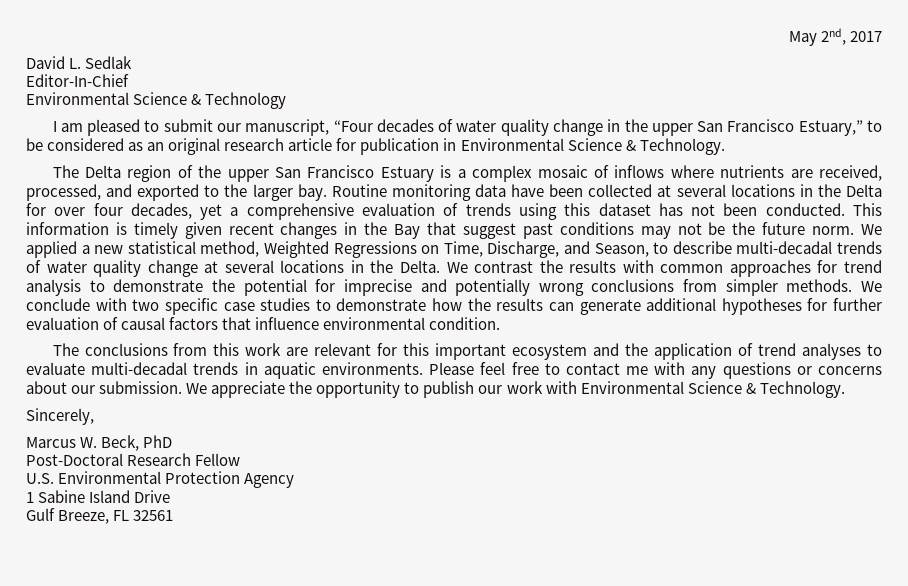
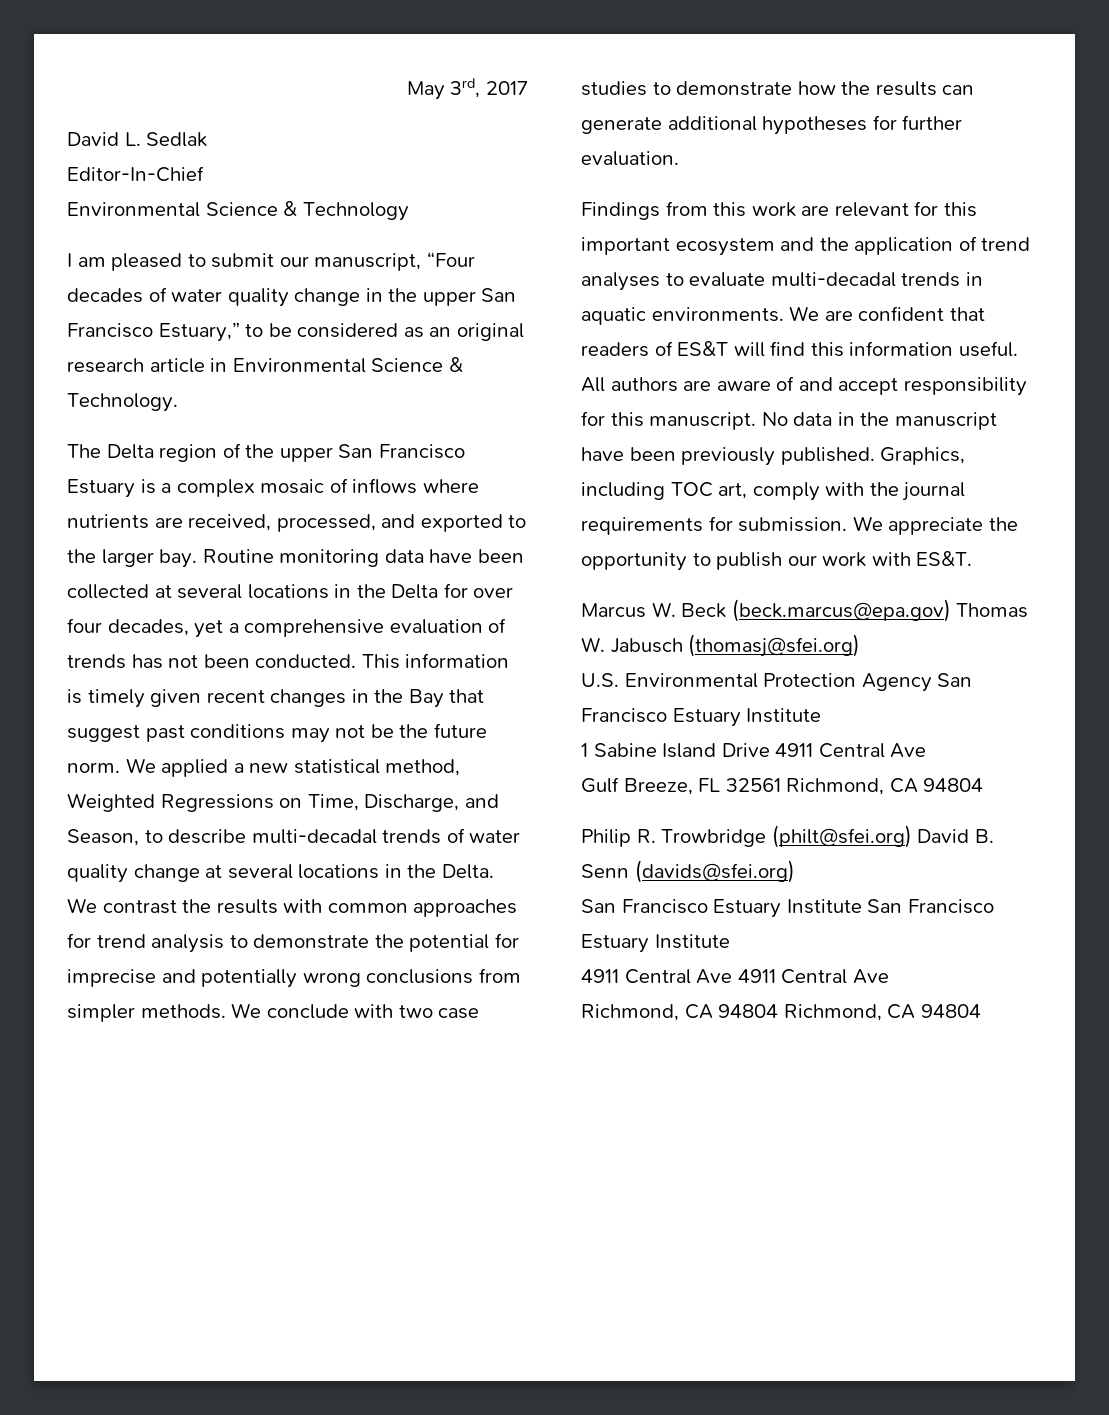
[820,28,846,45] 2nd, -> [450,78,481,98] 3rd,
[336,138,440,155] for publication -> (205, 365) none
[518,203,651,220] using this dataset -> (126, 661) none
[164,298,218,315] specific -> (433, 1011) none
[26,317,501,330] [52,343,168,356] evaluation of causal factors that influence environmental condition. // The conclusions -> [581,151,679,166] [581,202,660,220] evaluation. // Findings
[429,362,882,379] [26,381,96,394] Please feel free to contact me with any questions or concerns about our -> [789,306,985,321] [581,341,1018,357] [581,376,1027,396] [581,411,997,430] [581,447,966,466] [581,482,966,501] [581,516,733,535] We are confident that readers of ES&T will find this information useful. All authors are aware of and accept responsibility for this manuscript. No data in the manuscript have been previously published. Graphics, including TOC art, comply with the journal requirements for
[580,381,845,398] [26,408,94,425] [26,435,173,451] [26,453,241,466] Environmental Science & Technology. // Sincerely, // Marcus W. Beck, PhD // Post-Doctoral Research Fellow -> [916,551,973,566] [581,599,1029,622] [581,634,861,657] ES&T. // Marcus W. Beck (beck.marcus@epa.gov) Thomas W. Jabusch (thomasj@sfei.org)
(295, 480) none -> [937,673,973,687] [581,708,822,727] San Francisco Estuary Institute
(171, 496) none -> [775,743,927,758] 4911 Central Ave
(174, 515) none -> [786,778,984,795] [581,825,994,848] [581,860,795,883] [581,899,994,918] [581,934,730,953] [581,969,889,984] [581,1004,981,1021] Richmond, CA 94804 // Philip R. Trowbridge (philt@sfei.org) David B. Senn (davids@sfei.org) // San Francisco Estuary Institute San Francisco Estuary Institute // 4911 Central Ave 4911 Central Ave // Richmond, CA 94804 Richmond, CA 94804

